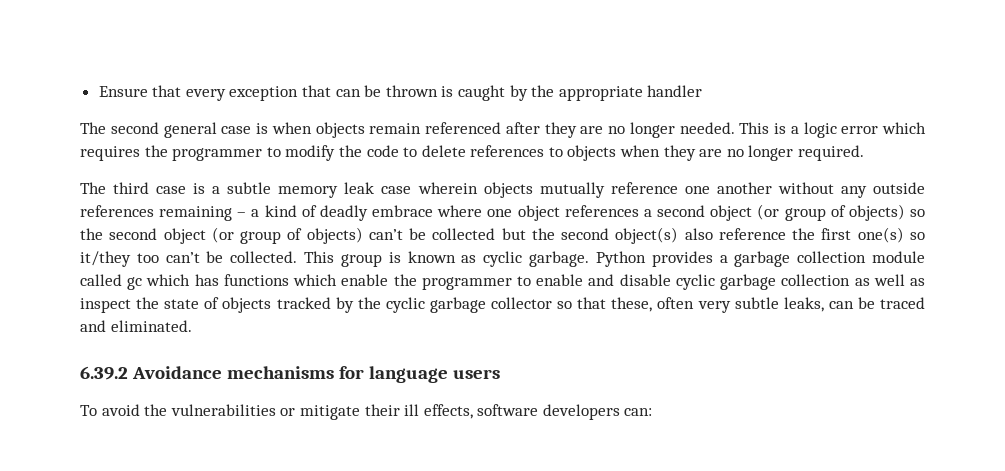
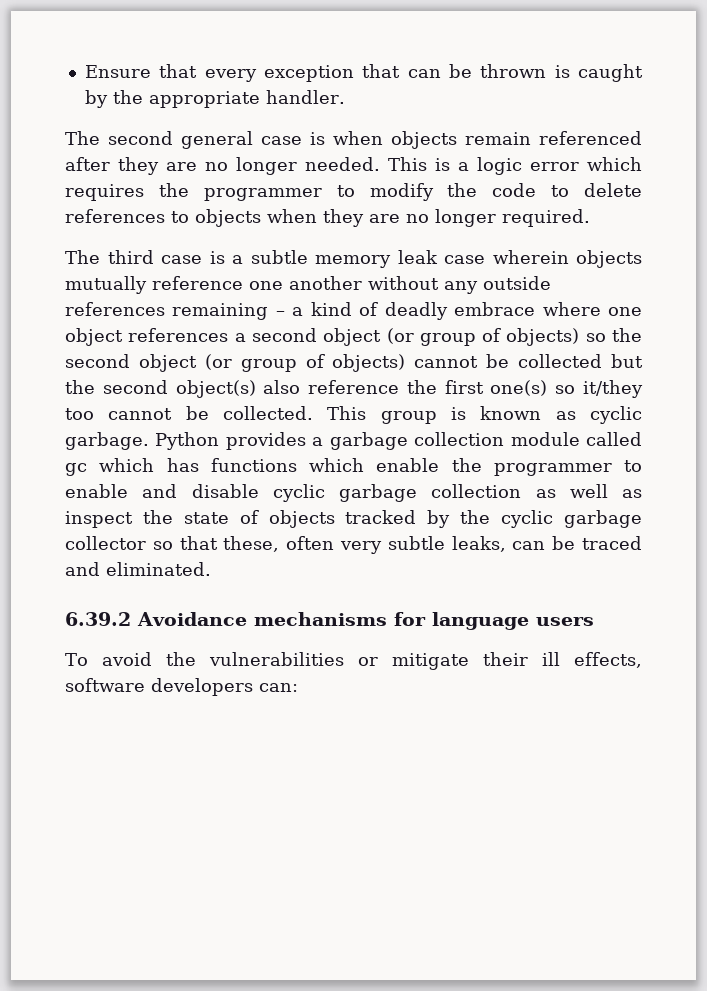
[647,85,703,97] handler -> [265,90,345,104] handler.
[368,229,403,240] can’t -> [414,356,479,368] cannot
[165,252,200,263] can’t -> [108,408,173,420] cannot

